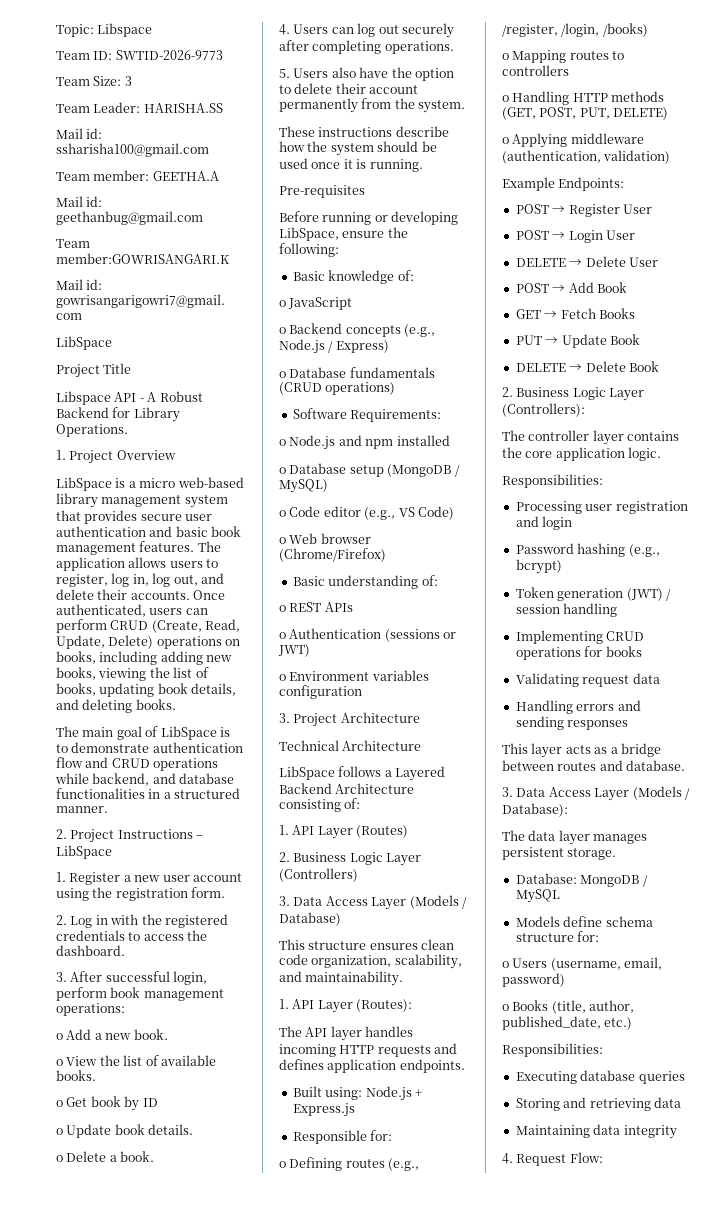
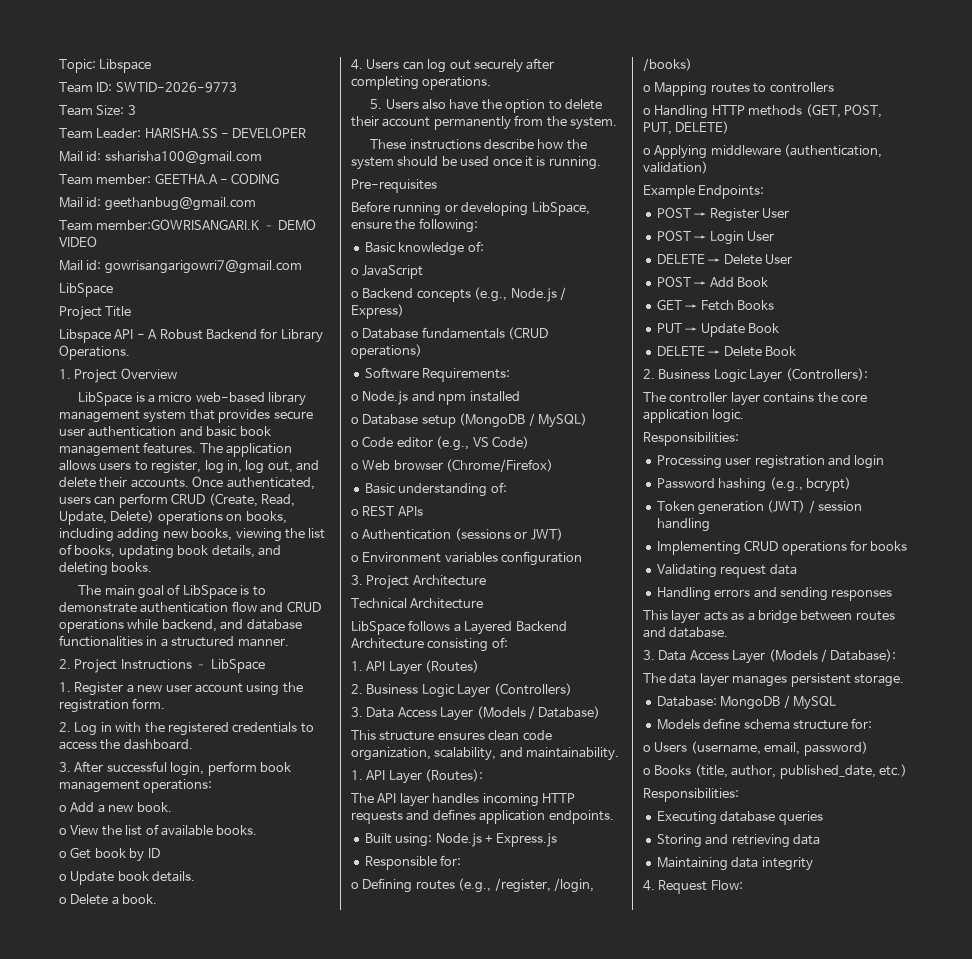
(223, 108) none -> [221,127,307,138] - DEVELOPER
(219, 176) none -> [220,173,280,184] - CODING
(230, 258) none -> [262,219,317,231] [59,236,97,247] – DEMO VIDEO

